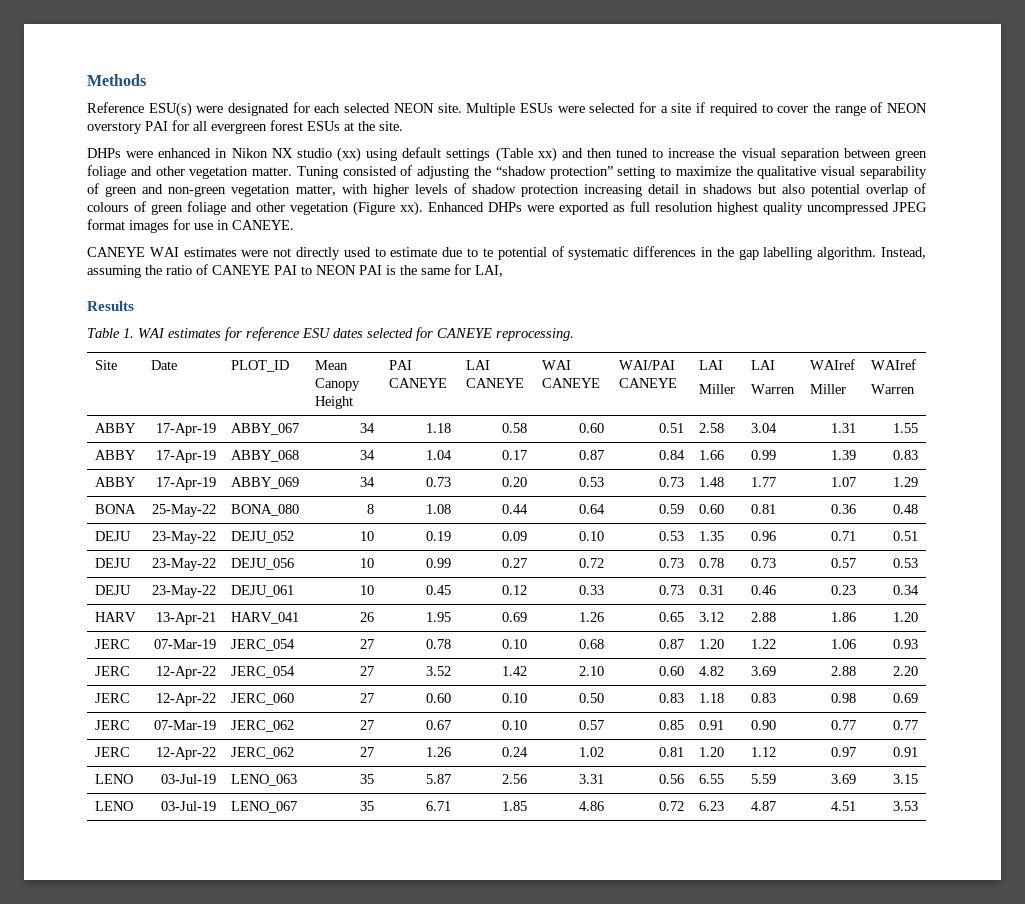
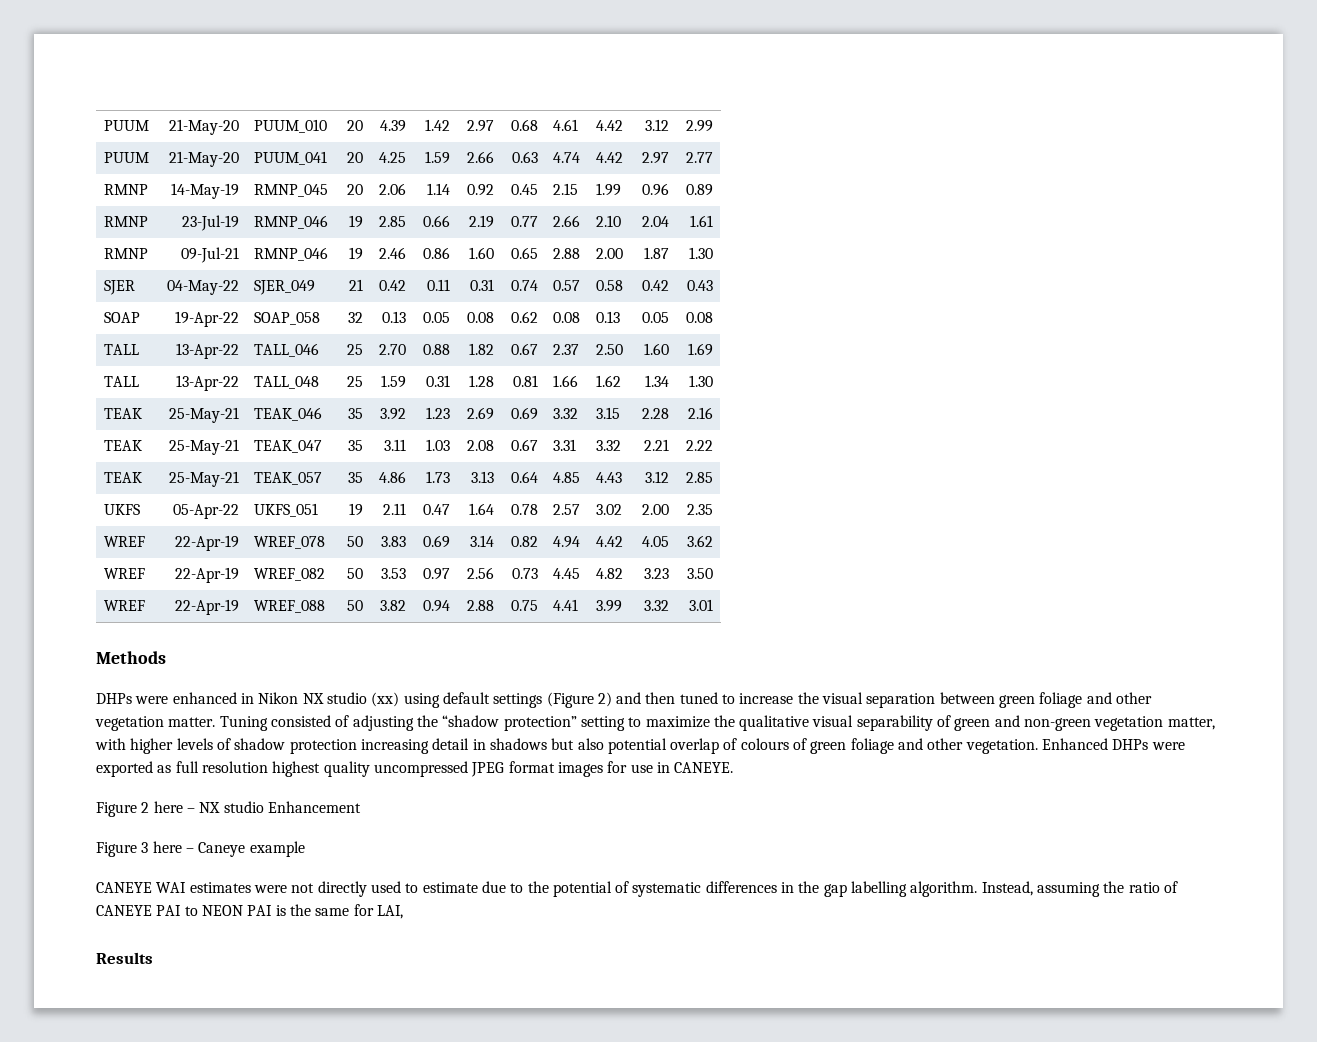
[87,74,146,86] [87,102,927,117] [87,120,403,134] Methods // Reference ESU(s) were designated for each selected NEON site. Multiple ESUs were selected for a site if required to cover the range of NEON overstory PAI for all evergreen forest ESUs at the site. -> [103,120,149,131] [169,119,240,135] [253,119,327,133] [347,120,364,131] [380,120,407,132] [425,119,451,131] [467,120,495,132] [511,119,539,131] [552,119,578,131] [595,120,623,131] [645,119,670,131] [686,120,714,132] [103,152,149,163] [169,151,240,167] [253,151,327,165] [347,152,364,163] [379,152,407,163] [425,151,451,164] [467,151,495,163] [512,151,539,163] [552,152,580,163] [595,152,623,163] [642,152,670,164] [686,152,714,163] [103,184,148,195] [171,183,240,199] [253,184,328,197] [347,184,364,195] [379,183,407,195] [427,183,451,195] [467,184,495,196] [511,184,539,195] [552,183,578,195] [595,183,621,196] [642,183,670,196] [686,184,714,196] [103,216,148,227] [182,215,240,231] [253,215,328,229] [349,215,364,228] [379,216,407,227] [423,215,451,227] [469,215,495,228] [511,216,539,227] [552,215,580,227] [595,215,621,227] [642,216,670,227] [690,215,714,227] [103,248,148,259] [181,247,240,263] [253,247,328,261] [349,247,364,260] [379,247,407,259] [423,247,451,259] [469,247,495,259] [511,247,539,259] [552,248,580,259] [595,248,623,259] [644,247,670,259] [689,247,714,259] [103,280,135,295] [167,280,240,295] [253,280,315,295] [349,279,364,291] [379,280,407,291] [427,279,451,291] [470,279,495,291] [511,280,539,291] [552,280,580,291] [595,280,623,291] [642,280,670,291] [687,280,714,291] [103,312,140,323] [175,311,240,327] [253,312,320,325] [348,312,364,323] [382,311,407,323] [423,312,451,323] [467,312,495,323] [511,311,539,323] [552,312,580,323] [595,311,620,323] [642,312,670,323] [686,312,714,323] [103,344,139,355] [176,343,240,359] [253,343,319,357] [347,344,364,355] [379,344,407,355] [423,344,451,355] [469,343,495,355] [511,343,539,355] [552,344,579,355] [595,344,623,355] [644,343,670,355] [688,343,714,356] [103,376,139,387] [176,375,240,391] [253,376,319,389] [347,376,364,387] [381,375,407,388] [426,375,451,387] [469,375,495,387] [513,375,539,387] [552,375,578,387] [595,375,621,387] [645,375,670,387] [689,375,714,387] [103,408,142,419] [169,407,240,423] [253,407,322,421] [348,408,364,419] [380,408,407,420] [426,407,451,419] [467,407,495,420] [511,407,539,420] [552,408,578,419] [595,407,620,419] [642,408,670,419] [688,407,714,419] [103,440,142,451] [169,439,240,455] [253,440,322,453] [348,440,364,451] [384,439,407,451] [426,439,451,451] [467,440,495,451] [511,439,539,451] [552,439,576,451] [595,440,621,451] [644,439,670,451] [686,440,714,451] [103,472,142,483] [169,471,240,487] [253,472,322,485] [348,472,364,483] [379,471,407,483] [426,471,451,483] [471,471,495,483] [511,471,539,483] [552,472,580,483] [595,472,622,483] [645,471,670,483] [686,472,714,483] [103,504,140,515] [173,504,240,519] [253,503,318,517] [349,503,364,516] [383,503,407,515] [423,504,451,515] [469,503,495,515] [511,504,539,515] [552,504,580,515] [595,504,622,515] [642,504,670,515] [687,504,714,515] [103,536,145,547] [175,535,240,551] [253,536,325,549] [347,536,364,547] [381,536,407,547] [423,535,451,548] [470,535,495,547] [511,536,539,547] [552,536,580,548] [595,536,623,547] [642,536,670,547] [687,535,714,547] [103,568,145,579] [175,567,240,583] [253,568,325,581] [347,568,364,579] [381,568,407,579] [423,568,451,580] [467,567,495,579] [512,568,539,579] [552,568,580,579] [595,568,623,579] [644,568,670,579] [687,568,714,579] [103,600,145,611] [175,599,240,615] [253,600,325,613] [347,600,364,611] [380,600,407,611] [423,600,451,612] [467,600,495,611] [511,600,539,611] [552,599,578,611] [595,600,622,612] [644,600,670,611] [689,599,714,611] [96,651,166,664] PUUM | 21-May-20 | PUUM_010 | 20 | 4.39 | 1.42 | 2.97 | 0.68 | 4.61 | 4.42 | 3.12 | 2.99 // PUUM | 21-May-20 | PUUM_041 | 20 | 4.25 | 1.59 | 2.66 | 0.63 | 4.74 | 4.42 | 2.97 | 2.77 // RMNP | 14-May-19 | RMNP_045 | 20 | 2.06 | 1.14 | 0.92 | 0.45 | 2.15 | 1.99 | 0.96 | 0.89 // RMNP | 23-Jul-19 | RMNP_046 | 19 | 2.85 | 0.66 | 2.19 | 0.77 | 2.66 | 2.10 | 2.04 | 1.61 // RMNP | 09-Jul-21 | RMNP_046 | 19 | 2.46 | 0.86 | 1.60 | 0.65 | 2.88 | 2.00 | 1.87 | 1.30 // SJER | 04-May-22 | SJER_049 | 21 | 0.42 | 0.11 | 0.31 | 0.74 | 0.57 | 0.58 | 0.42 | 0.43 // SOAP | 19-Apr-22 | SOAP_058 | 32 | 0.13 | 0.05 | 0.08 | 0.62 | 0.08 | 0.13 | 0.05 | 0.08 // TALL | 13-Apr-22 | TALL_046 | 25 | 2.70 | 0.88 | 1.82 | 0.67 | 2.37 | 2.50 | 1.60 | 1.69 // TALL | 13-Apr-22 | TALL_048 | 25 | 1.59 | 0.31 | 1.28 | 0.81 | 1.66 | 1.62 | 1.34 | 1.30 // TEAK | 25-May-21 | TEAK_046 | 35 | 3.92 | 1.23 | 2.69 | 0.69 | 3.32 | 3.15 | 2.28 | 2.16 // TEAK | 25-May-21 | TEAK_047 | 35 | 3.11 | 1.03 | 2.08 | 0.67 | 3.31 | 3.32 | 2.21 | 2.22 // TEAK | 25-May-21 | TEAK_057 | 35 | 4.86 | 1.73 | 3.13 | 0.64 | 4.85 | 4.43 | 3.12 | 2.85 // UKFS | 05-Apr-22 | UKFS_051 | 19 | 2.11 | 0.47 | 1.64 | 0.78 | 2.57 | 3.02 | 2.00 | 2.35 // WREF | 22-Apr-19 | WREF_078 | 50 | 3.83 | 0.69 | 3.14 | 0.82 | 4.94 | 4.42 | 4.05 | 3.62 // WREF | 22-Apr-19 | WREF_082 | 50 | 3.53 | 0.97 | 2.56 | 0.73 | 4.45 | 4.82 | 3.23 | 3.50 // WREF | 22-Apr-19 | WREF_088 | 50 | 3.82 | 0.94 | 2.88 | 0.75 | 4.41 | 3.99 | 3.32 | 3.01 // Methods
[495,147,557,162] (Table xx) -> [546,692,612,708] (Figure 2)
[290,201,423,216] vegetation (Figure xx). -> [965,739,1038,754] vegetation.
(294, 225) none -> [96,801,361,817] [96,841,305,857] // Figure 2 here – NX studio Enhancement // Figure 3 here – Caneye example
[482,248,493,257] te -> [527,881,549,893] the
[87,327,574,341] [94,360,117,370] [150,360,177,370] [230,360,289,372] [314,360,348,370] [314,378,360,391] [314,396,353,409] [388,360,412,370] [388,378,447,388] [465,360,490,370] [465,378,524,388] [541,360,571,370] [541,378,600,388] [618,360,675,370] [618,378,677,388] [698,360,723,370] [698,384,735,394] [750,360,775,370] [750,384,795,394] [809,359,855,370] [809,384,846,394] [870,359,916,370] [870,384,915,394] [94,423,136,433] [156,423,217,436] [230,423,299,435] [360,423,376,433] [426,423,452,433] [502,423,528,433] [579,423,605,433] [659,423,685,433] [698,423,724,433] [750,423,777,433] [831,423,857,433] [893,423,919,433] [94,450,136,460] [156,450,217,463] [230,450,299,462] [360,450,376,460] [426,450,453,460] [502,450,528,460] [579,450,605,460] [659,450,686,460] [698,450,724,460] [750,450,776,460] [831,450,857,460] [893,450,919,460] [94,477,136,487] [156,477,217,490] [230,477,299,489] [360,477,376,487] [426,477,452,487] [502,477,528,487] [579,477,605,487] [659,477,685,487] [698,477,724,487] [750,477,776,487] [831,477,857,487] [893,477,919,487] [94,504,136,514] [152,504,217,517] [230,504,299,516] [367,504,375,514] [426,504,452,514] [502,504,529,514] [579,504,606,514] [659,504,685,514] [698,504,724,514] [750,504,776,514] [831,504,857,514] [893,504,919,514] [94,531,131,541] [152,531,217,544] [230,531,294,543] [360,531,375,541] [426,531,452,541] [502,531,528,541] [579,531,605,541] [659,531,685,541] [698,531,724,541] [750,531,776,541] [831,531,857,541] [893,531,919,541] [94,558,131,568] [152,558,217,571] [230,558,294,570] [360,558,375,568] [426,558,452,568] [502,558,528,568] [579,558,605,568] [659,558,685,568] [698,558,724,568] [750,558,776,568] [831,558,857,568] [893,558,919,568] [94,585,131,595] [152,585,217,598] [230,585,294,597] [360,585,375,595] [426,585,452,595] [502,585,528,595] [579,585,605,595] [659,585,685,595] [698,585,724,595] [750,585,776,595] [831,585,857,595] [893,585,920,595] [94,612,136,622] [156,612,217,625] [230,612,299,624] [360,612,375,622] [426,612,452,622] [502,612,528,622] [579,612,605,622] [659,612,685,622] [698,612,724,622] [750,612,776,622] [831,612,857,622] [893,612,919,622] [94,639,130,649] [154,639,217,649] [230,639,295,651] [360,639,375,649] [426,639,452,649] [502,639,528,649] [579,639,605,649] [659,639,685,649] [698,639,724,649] [750,639,776,649] [831,639,857,649] [893,639,919,649] [94,666,130,676] [156,666,217,679] [230,666,295,678] [360,666,375,676] [426,666,452,676] [502,666,528,676] [579,666,605,676] [659,666,685,676] [698,666,724,676] [750,666,776,676] [831,666,857,676] [893,666,919,676] [94,693,130,703] [156,693,217,706] [230,693,294,705] [360,693,375,703] [426,693,452,703] [502,693,528,703] [579,693,605,703] [659,693,685,703] [698,693,724,703] [750,693,776,703] [831,693,857,703] [893,693,919,703] [94,720,130,730] [154,720,217,730] [230,720,294,732] [360,720,375,730] [426,720,452,730] [502,720,528,730] [579,720,605,730] [659,720,685,730] [698,720,724,730] [750,720,776,730] [831,720,857,730] [893,720,919,730] [94,747,130,757] [156,747,217,760] [230,747,294,759] [360,747,375,757] [426,747,452,757] [502,747,529,757] [579,747,605,757] [659,747,685,757] [698,747,724,757] [750,747,776,757] [831,747,857,757] [893,747,919,757] [94,774,133,784] [161,774,217,784] [230,774,297,786] [360,774,375,784] [426,774,452,784] [502,774,528,784] [579,774,605,784] [659,774,685,784] [698,774,724,784] [750,774,776,784] [831,774,857,784] [893,774,919,784] [94,801,133,811] [161,801,217,811] [230,801,297,813] [360,801,375,811] [426,801,452,811] [502,801,528,811] [579,801,605,811] [659,801,685,811] [698,801,724,811] [750,801,776,811] [831,801,857,811] [893,801,919,811] // Table 1. WAI estimates for reference ESU dates selected for CANEYE reprocessing. // Site | Date | PLOT_ID | Mean Canopy Height | PAI CANEYE | LAI CANEYE | WAI CANEYE | WAI/PAI CANEYE | LAI // Miller | LAI // Warren | WAIref // Miller | WAIref // Warren // ABBY | 17-Apr-19 | ABBY_067 | 34 | 1.18 | 0.58 | 0.60 | 0.51 | 2.58 | 3.04 | 1.31 | 1.55 // ABBY | 17-Apr-19 | ABBY_068 | 34 | 1.04 | 0.17 | 0.87 | 0.84 | 1.66 | 0.99 | 1.39 | 0.83 // ABBY | 17-Apr-19 | ABBY_069 | 34 | 0.73 | 0.20 | 0.53 | 0.73 | 1.48 | 1.77 | 1.07 | 1.29 // BONA | 25-May-22 | BONA_080 | 8 | 1.08 | 0.44 | 0.64 | 0.59 | 0.60 | 0.81 | 0.36 | 0.48 // DEJU | 23-May-22 | DEJU_052 | 10 | 0.19 | 0.09 | 0.10 | 0.53 | 1.35 | 0.96 | 0.71 | 0.51 // DEJU | 23-May-22 | DEJU_056 | 10 | 0.99 | 0.27 | 0.72 | 0.73 | 0.78 | 0.73 | 0.57 | 0.53 // DEJU | 23-May-22 | DEJU_061 | 10 | 0.45 | 0.12 | 0.33 | 0.73 | 0.31 | 0.46 | 0.23 | 0.34 // HARV | 13-Apr-21 | HARV_041 | 26 | 1.95 | 0.69 | 1.26 | 0.65 | 3.12 | 2.88 | 1.86 | 1.20 // JERC | 07-Mar-19 | JERC_054 | 27 | 0.78 | 0.10 | 0.68 | 0.87 | 1.20 | 1.22 | 1.06 | 0.93 // JERC | 12-Apr-22 | JERC_054 | 27 | 3.52 | 1.42 | 2.10 | 0.60 | 4.82 | 3.69 | 2.88 | 2.20 // JERC | 12-Apr-22 | JERC_060 | 27 | 0.60 | 0.10 | 0.50 | 0.83 | 1.18 | 0.83 | 0.98 | 0.69 // JERC | 07-Mar-19 | JERC_062 | 27 | 0.67 | 0.10 | 0.57 | 0.85 | 0.91 | 0.90 | 0.77 | 0.77 // JERC | 12-Apr-22 | JERC_062 | 27 | 1.26 | 0.24 | 1.02 | 0.81 | 1.20 | 1.12 | 0.97 | 0.91 // LENO | 03-Jul-19 | LENO_063 | 35 | 5.87 | 2.56 | 3.31 | 0.56 | 6.55 | 5.59 | 3.69 | 3.15 // LENO | 03-Jul-19 | LENO_067 | 35 | 6.71 | 1.85 | 4.86 | 0.72 | 6.23 | 4.87 | 4.51 | 3.53 -> (153, 958) none

